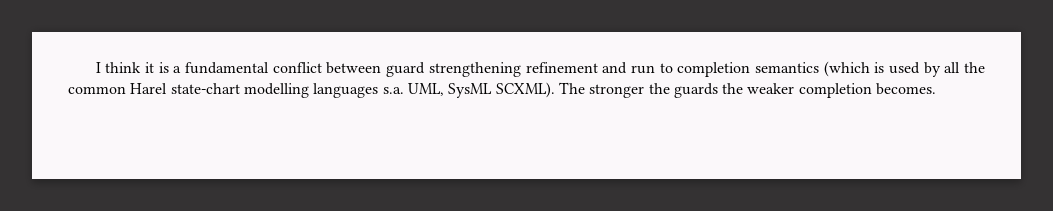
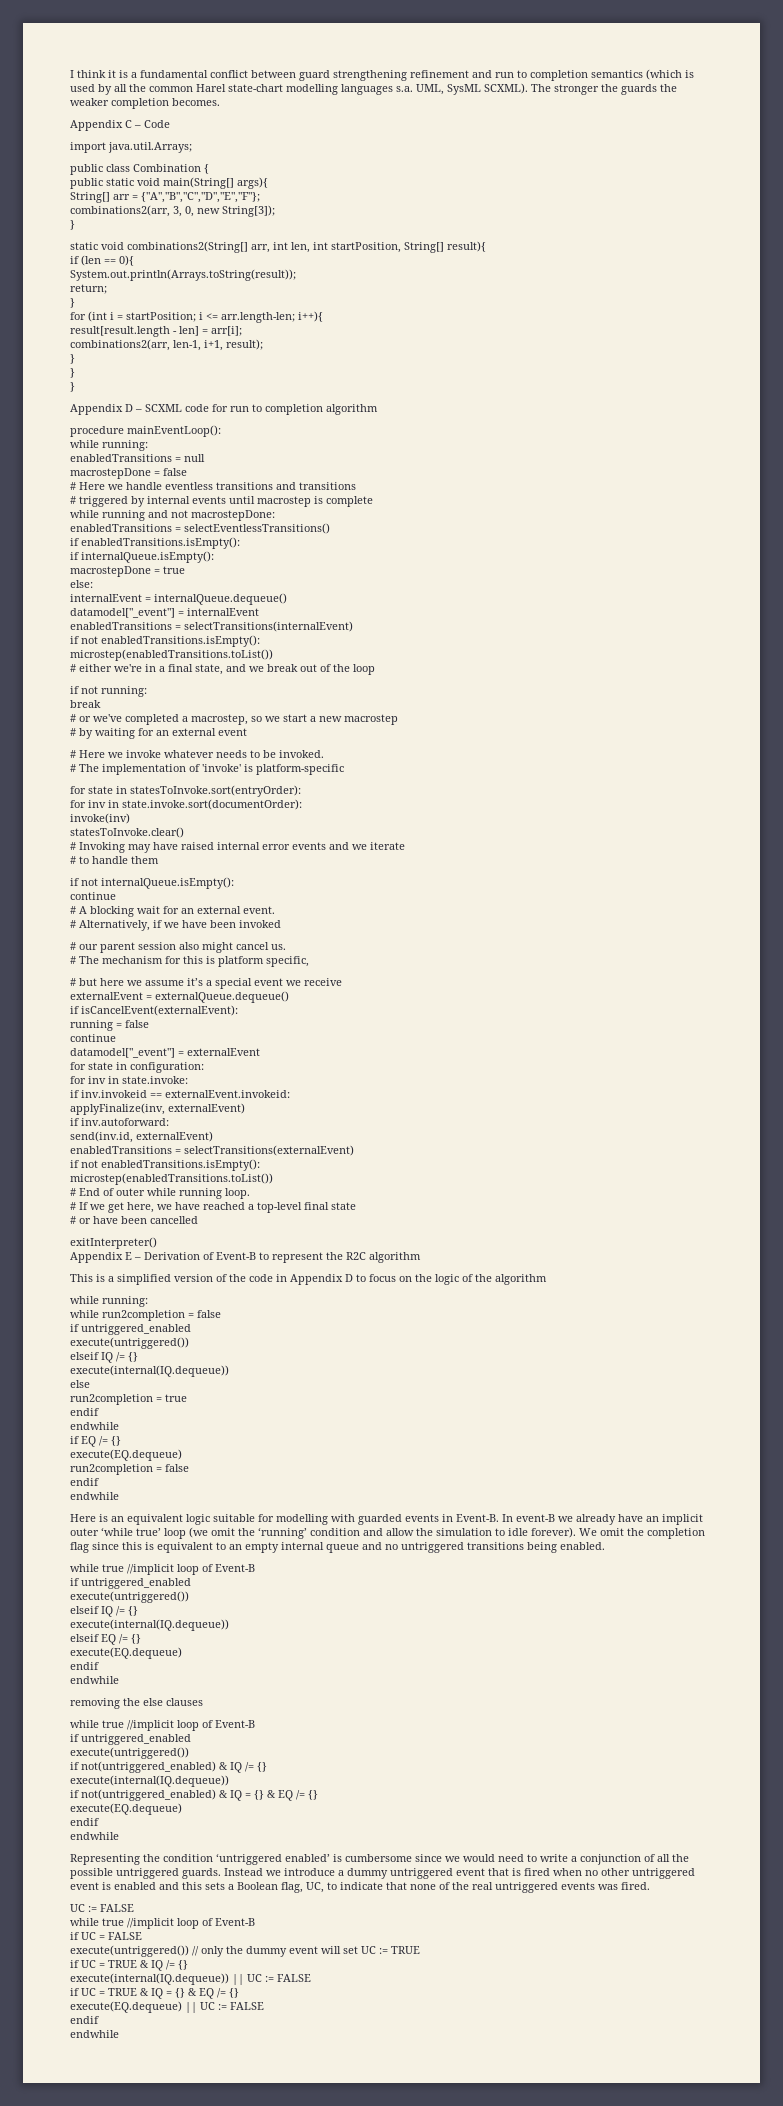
(937, 89) none -> [70,120,170,131] [70,142,192,153] [70,164,209,175] [70,177,268,189] [70,192,260,203] [70,205,275,217] [70,220,75,230] [70,241,486,253] [70,255,134,266] [70,269,296,281] [70,284,107,294] [70,298,75,308] [70,311,323,323] [70,326,242,337] [70,339,263,351] [70,354,75,364] [70,368,75,378] [70,382,75,392] [70,404,378,415] [70,425,221,437] [70,440,148,451] [70,454,205,462] [70,468,187,479] [70,482,356,490] [70,496,373,507] [70,510,275,521] [70,523,330,534] [70,537,240,549] [70,551,214,563] [70,566,185,577] [70,580,93,588] [70,593,287,605] [70,608,259,618] [70,621,353,632] [70,635,260,647] [70,649,273,661] [70,664,375,675] [70,686,147,697] [70,700,101,708] [70,714,398,725] [70,728,247,739] [70,750,324,758] [70,764,344,775] [70,785,301,797] [70,799,302,810] [70,813,130,824] [70,827,184,838] [70,842,405,853] [70,856,159,864] [70,877,234,889] [70,892,116,900] [70,906,275,917] [70,920,281,931] [70,942,286,953] [70,956,309,967] [70,978,342,989] [70,991,289,1003] [70,1005,238,1016] [70,1020,149,1031] [70,1034,116,1042] [70,1048,260,1058] [70,1062,204,1073] [70,1076,188,1084] [70,1090,290,1098] [70,1103,245,1115] [70,1118,169,1126] [70,1131,213,1143] [70,1145,354,1156] [70,1159,260,1171] [70,1173,273,1185] [70,1188,250,1199] [70,1202,356,1213] [70,1216,198,1224] [70,1237,157,1249] [70,1252,421,1263] [70,1274,547,1285] [70,1296,148,1307] [70,1310,221,1321] [70,1324,191,1335] [70,1337,189,1349] [70,1352,138,1363] [70,1365,229,1377] [70,1380,90,1388] [70,1394,187,1405] [70,1408,99,1416] [70,1422,119,1430] [70,1436,121,1447] [70,1449,182,1461] [70,1464,189,1475] [70,1478,99,1486] [70,1492,119,1500] [70,1514,703,1525] [70,1527,705,1539] [70,1542,605,1553] [70,1564,255,1575] [70,1578,191,1589] [70,1591,189,1603] [70,1606,138,1617] [70,1619,229,1631] [70,1634,141,1645] [70,1647,182,1659] [70,1662,99,1670] [70,1676,119,1684] [70,1698,203,1709] [70,1720,255,1731] [70,1734,191,1745] [70,1747,189,1759] [70,1761,267,1773] [70,1775,229,1787] [70,1789,318,1801] [70,1803,182,1815] [70,1818,99,1826] [70,1832,119,1840] [70,1853,689,1865] [70,1868,695,1879] [70,1882,650,1893] [70,1904,134,1912] [70,1918,255,1929] [70,1932,142,1940] [70,1945,420,1957] [70,1960,188,1971] [70,1973,311,1985] [70,1988,239,1999] [70,2001,264,2013] [70,2016,99,2024] [70,2030,119,2038] // Appendix C – Code // import java.util.Arrays; // public class Combination { // public static void main(String[] args){ // String[] arr = {"A","B","C","D","E","F"}; // combinations2(arr, 3, 0, new String[3]); // } // static void combinations2(String[] arr, int len, int startPosition, String[] result){ // if (len == 0){ // System.out.println(Arrays.toString(result)); // return; // } // for (int i = startPosition; i <= arr.length-len; i++){ // result[result.length - len] = arr[i]; // combinations2(arr, len-1, i+1, result); // } // } // } // Appendix D – SCXML code for run to completion algorithm // procedure mainEventLoop(): // while running: // enabledTransitions = null // macrostepDone = false // # Here we handle eventless transitions and transitions // # triggered by internal events until macrostep is complete // while running and not macrostepDone: // enabledTransitions = selectEventlessTransitions() // if enabledTransitions.isEmpty(): // if internalQueue.isEmpty(): // macrostepDone = true // else: // internalEvent = internalQueue.dequeue() // datamodel["_event"] = internalEvent // enabledTransitions = selectTransitions(internalEvent) // if not enabledTransitions.isEmpty(): // microstep(enabledTransitions.toList()) // # either we're in a final state, and we break out of the loop // if not running: // break // # or we've completed a macrostep, so we start a new macrostep // # by waiting for an external event // # Here we invoke whatever needs to be invoked. // # The implementation of 'invoke' is platform-specific // for state in statesToInvoke.sort(entryOrder): // for inv in state.invoke.sort(documentOrder): // invoke(inv) // statesToInvoke.clear() // # Invoking may have raised internal error events and we iterate // # to handle them // if not internalQueue.isEmpty(): // continue // # A blocking wait for an external event. // # Alternatively, if we have been invoked // # our parent session also might cancel us. // # The mechanism for this is platform specific, // # but here we assume it’s a special event we receive // externalEvent = externalQueue.dequeue() // if isCancelEvent(externalEvent): // running = false // continue // datamodel["_event"] = externalEvent // for state in configuration: // for inv in state.invoke: // if inv.invokeid == externalEvent.invokeid: // applyFinalize(inv, externalEvent) // if inv.autoforward: // send(inv.id, externalEvent) // enabledTransitions = selectTransitions(externalEvent) // if not enabledTransitions.isEmpty(): // microstep(enabledTransitions.toList()) // # End of outer while running loop. // # If we get here, we have reached a top-level final state // # or have been cancelled // exitInterpreter() // Appendix E – Derivation of Event-B to represent the R2C algorithm // This is a simplified version of the code in Appendix D to focus on the logic of the algorithm // while running: // while run2completion = false // if untriggered_enabled // execute(untriggered()) // elseif IQ /= {} // execute(internal(IQ.dequeue)) // else // run2completion = true // endif // endwhile // if EQ /= {} // execute(EQ.dequeue) // run2completion = false // endif // endwhile // Here is an equivalent logic suitable for modelling with guarded events in Event-B. In event-B we already have an implicit outer ‘while true’ loop (we omit the ‘running’ condition and allow the simulation to idle forever). We omit the completion flag since this is equivalent to an empty internal queue and no untriggered transitions being enabled. // while true //implicit loop of Event-B // if untriggered_enabled // execute(untriggered()) // elseif IQ /= {} // execute(internal(IQ.dequeue)) // elseif EQ /= {} // execute(EQ.dequeue) // endif // endwhile // removing the else clauses // while true //implicit loop of Event-B // if untriggered_enabled // execute(untriggered()) // if not(untriggered_enabled) & IQ /= {} // execute(internal(IQ.dequeue)) // if not(untriggered_enabled) & IQ = {} & EQ /= {} // execute(EQ.dequeue) // endif // endwhile // Representing the condition ‘untriggered enabled’ is cumbersome since we would need to write a conjunction of all the possible untriggered guards. Instead we introduce a dummy untriggered event that is fired when no other untriggered event is enabled and this sets a Boolean flag, UC, to indicate that none of the real untriggered events was fired. // UC := FALSE // while true //implicit loop of Event-B // if UC = FALSE // execute(untriggered()) // only the dummy event will set UC := TRUE // if UC = TRUE & IQ /= {} // execute(internal(IQ.dequeue)) || UC := FALSE // if UC = TRUE & IQ = {} & EQ /= {} // execute(EQ.dequeue) || UC := FALSE // endif // endwhile

